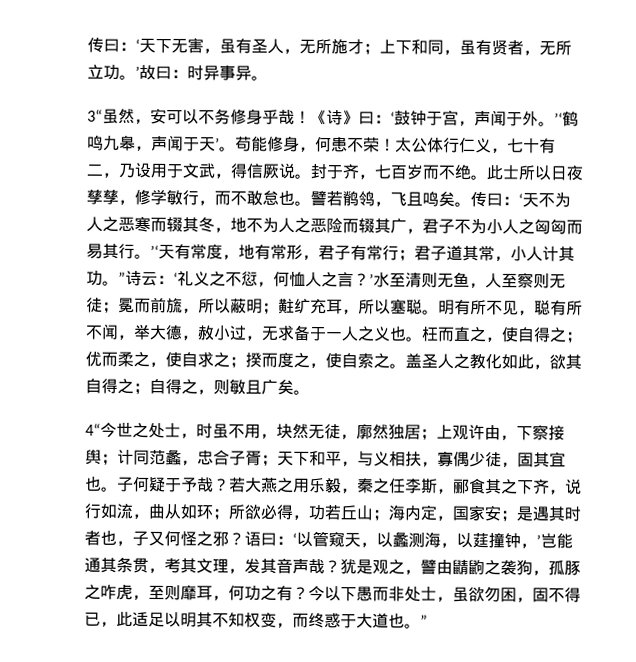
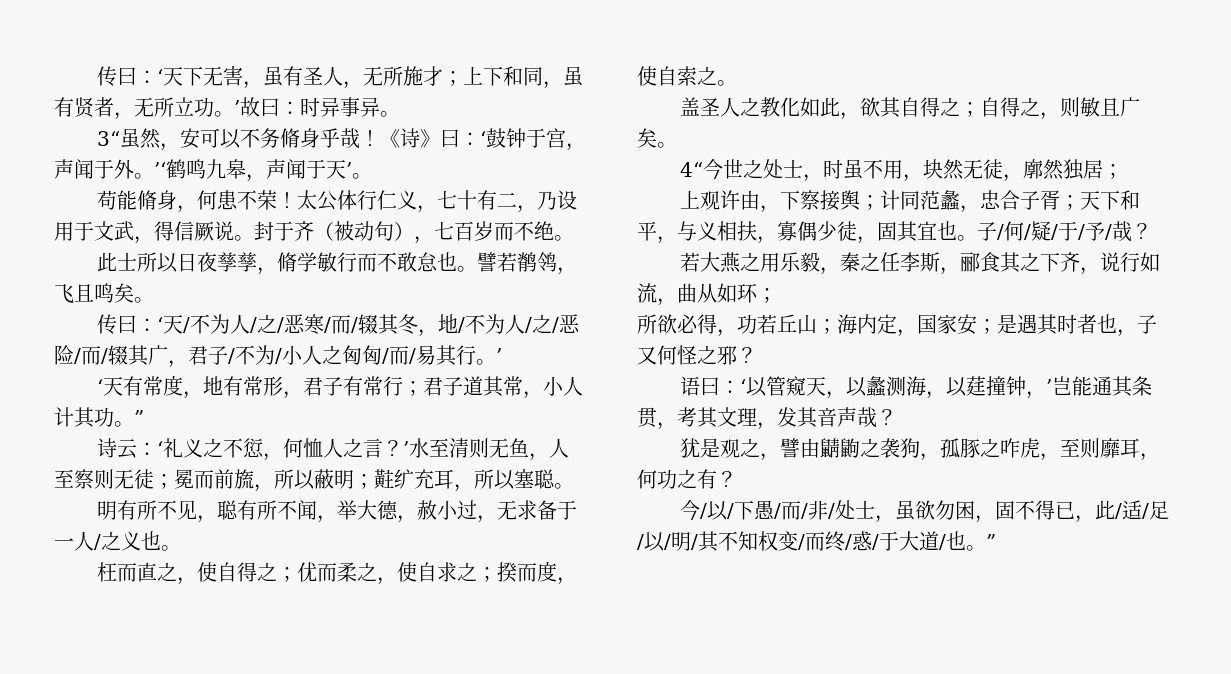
[230,108,247,125] 修 -> [280,128,301,148] 脩
[235,135,284,152] 苟能修 -> [97,190,158,210] // 苟能脩
(359, 172) none -> [314,221,414,241] （被动句）
(487, 177) none -> (574, 238) //
[134,188,215,206] 修学敏行， -> [277,252,358,272] 脩学敏行
[470,191,571,208] [86,215,583,235] [86,243,159,260] 传曰：‘天不为人之恶寒而辍其冬，地不为人之恶险而辍其广，君子不为小人之匈匈而易其行。’‘ -> [97,314,581,337] [54,345,502,368] [97,379,104,394] // 传曰：‘天/不为人/之/恶寒/而/辍其冬，地/不为人/之/恶险/而/辍其广，君子/不为/小人之匈匈/而/易其行。’ // ‘
(126, 277) none -> (144, 417) //
(439, 312) none -> (574, 486) //
(359, 334) none -> [94,534,101,550] /
(422, 339) none -> (181, 548) //
[293,352,310,368] 之 -> (558, 571) none
(406, 366) none -> (737, 83) //
(437, 434) none -> (1124, 171) //
[133,476,230,493] 何疑于予哉？ -> [997,221,1152,242] /何/疑/于/予/哉？ //
(229, 514) none -> (777, 295) //
(245, 539) none -> (757, 355) //
(341, 567) none -> (897, 417) //
[308,585,405,602] 今以下愚而非 -> [680,500,836,521] // 今/以/下愚/而/非/
[132,611,389,629] 适足以明其不知权变，而终惑于大道 -> [1115,500,1170,520] [637,531,946,552] /适/足/以/明/其不知权变/而终/惑/于大道/

